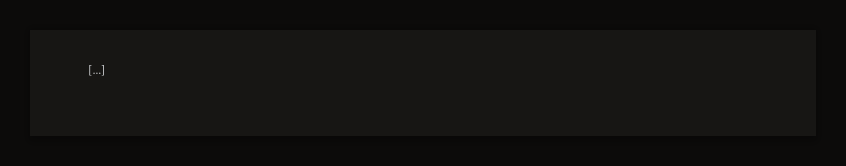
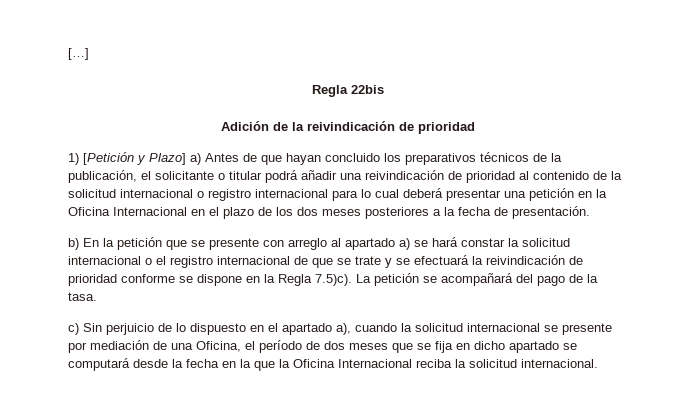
(105, 70) none -> [312,85,384,97] [221,121,475,134] [68,152,562,165] [68,170,622,183] [68,188,607,201] [68,206,590,219] [68,237,570,250] [68,255,583,268] [68,273,598,286] [68,292,97,301] [68,323,612,335] [68,340,577,353] [68,358,598,371] // Regla 22bis // Adición de la reivindicación de prioridad // 1) [Petición y Plazo] a) Antes de que hayan concluido los preparativos técnicos de la publicación, el solicitante o titular podrá añadir una reivindicación de prioridad al contenido de la solicitud internacional o registro internacional para lo cual deberá presentar una petición en la Oficina Internacional en el plazo de los dos meses posteriores a la fecha de presentación. // b) En la petición que se presente con arreglo al apartado a) se hará constar la solicitud internacional o el registro internacional de que se trate y se efectuará la reivindicación de prioridad conforme se dispone en la Regla 7.5)c). La petición se acompañará del pago de la tasa. // c) Sin perjuicio de lo dispuesto en el apartado a), cuando la solicitud internacional se presente por mediación de una Oficina, el período de dos meses que se fija en dicho apartado se computará desde la fecha en la que la Oficina Internacional reciba la solicitud internacional.

